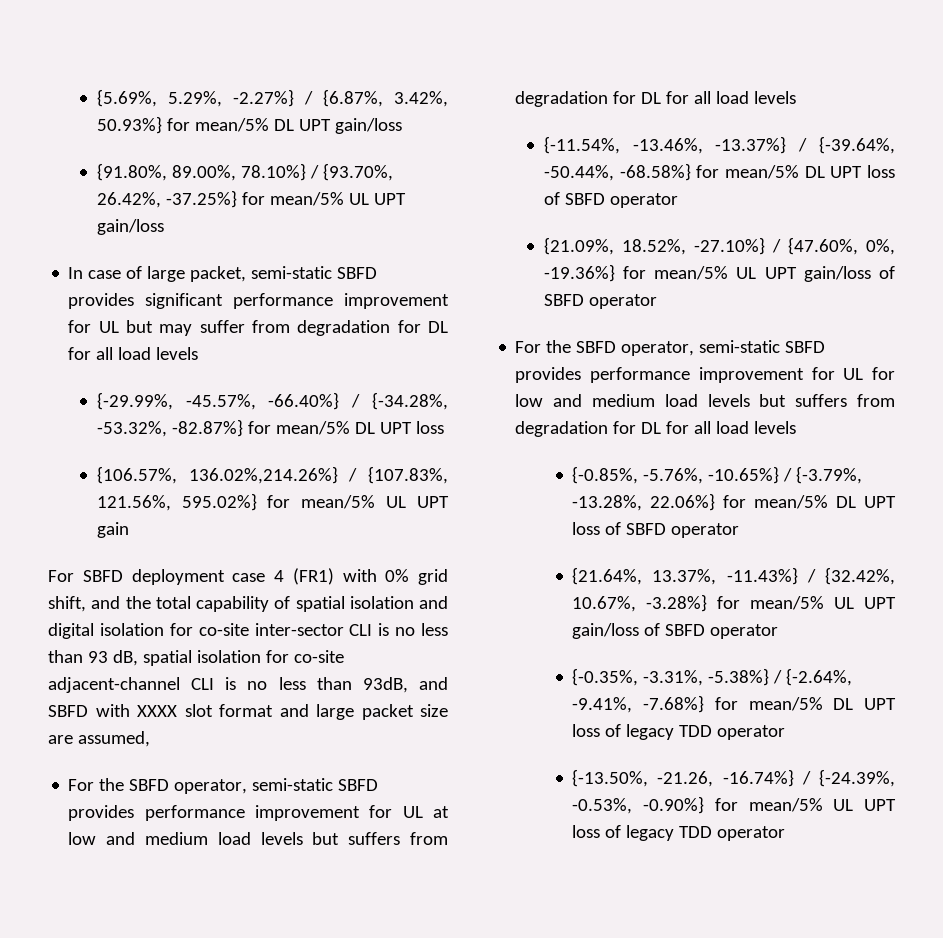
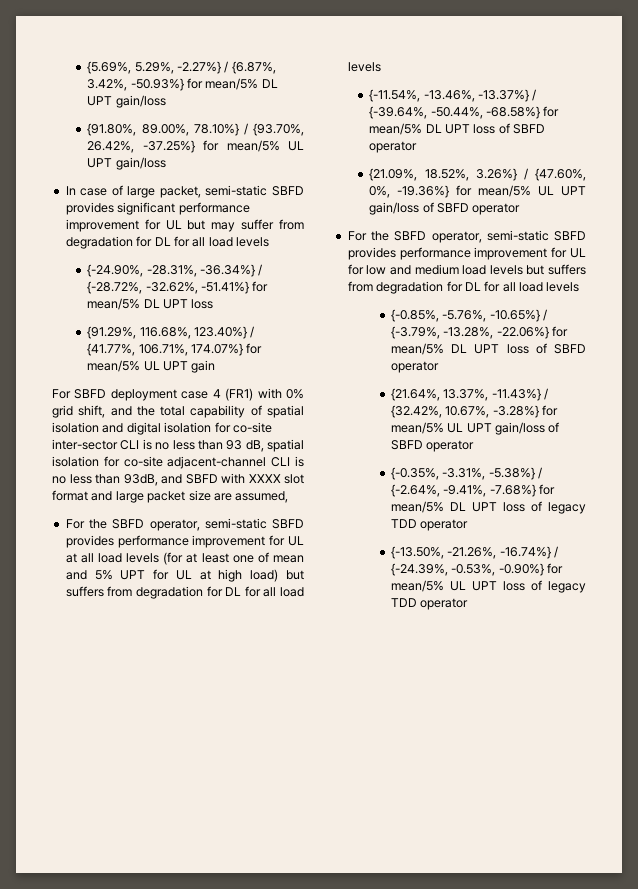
[96,116,162,134] 50.93%} -> [130,78,184,91] -50.93%}
[96,392,448,410] [96,419,243,437] {-29.99%, -45.57%, -66.40%} / {-34.28%, -53.32%, -82.87%} -> [87,264,263,277] [87,281,250,294] {-24.90%, -28.31%, -36.34%} / {-28.72%, -32.62%, -51.41%}
[96,466,448,484] [96,493,257,511] {106.57%, 136.02%,214.26%} / {107.83%, 121.56%, 595.02%} -> [87,326,255,339] [87,343,244,356] {91.29%, 116.68%, 123.40%} / {41.77%, 106.71%, 174.07%}
[68,832,303,845] low and medium load levels -> [80,552,304,565] [65,569,279,582] all load levels (for at least one of mean and 5% UPT for UL at high load)
[693,237,765,255] -27.10%} -> [475,168,517,181] 3.26%}
[650,493,716,511] 22.06%} -> [496,326,549,339] -22.06%}
[657,771,714,787] -21.26, -> [447,547,497,559] -21.26%,

